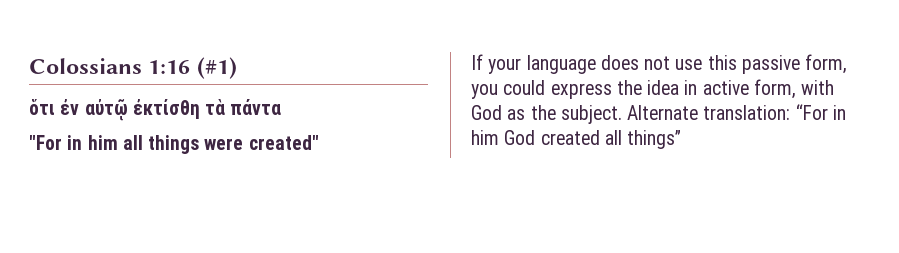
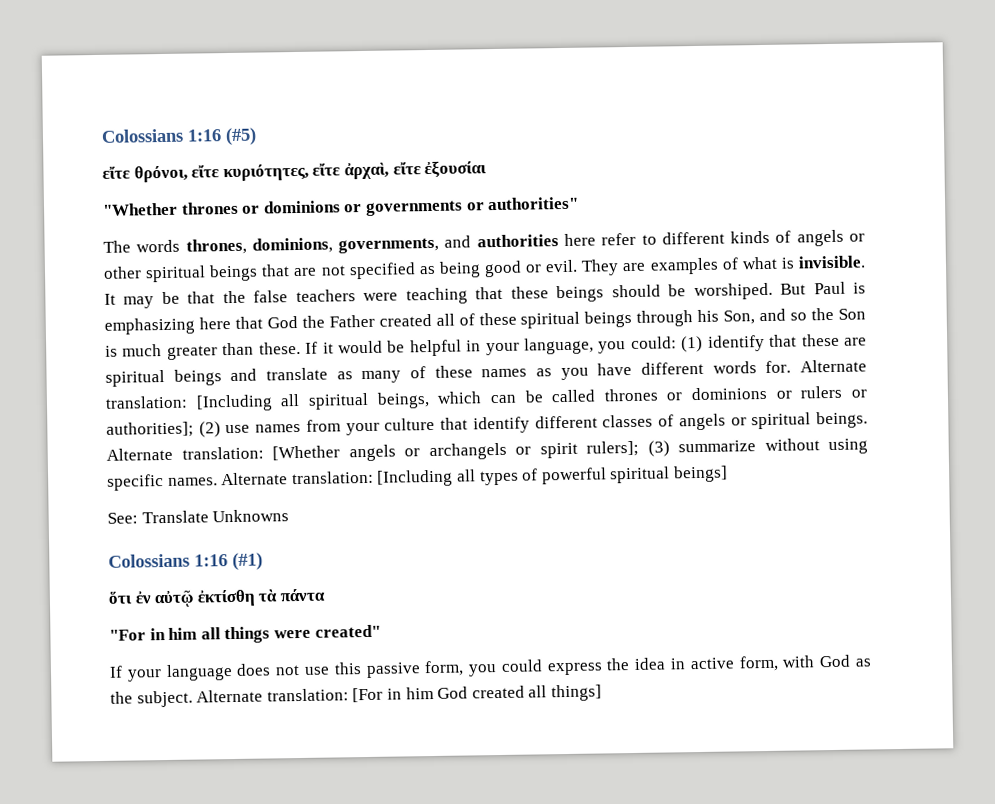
[29,58,191,74] Colossians 1:16 -> [101,127,257,146] [102,160,488,183] [102,196,580,216] [103,229,866,255] [103,255,866,283] [104,281,866,309] [104,307,867,335] [105,333,868,360] [105,359,867,387] [105,385,867,412] [106,411,869,438] [106,438,868,462] [107,465,728,491] [107,509,290,524] [108,553,228,568] Colossians 1:16 (#5) // εἴτε θρόνοι, εἴτε κυριότητες, εἴτε ἀρχαὶ, εἴτε ἐξουσίαι // "Whether thrones or dominions or governments or authorities" // The words thrones, dominions, governments, and authorities here refer to different kinds of angels or other spiritual beings that are not specified as being good or evil. They are examples of what is invisible. It may be that the false teachers were teaching that these beings should be worshiped. But Paul is emphasizing here that God the Father created all of these spiritual beings through his Son, and so the Son is much greater than these. If it would be helpful in your language, you could: (1) identify that these are spiritual beings and translate as many of these names as you have different words for. Alternate translation: [Including all spiritual beings, which can be called thrones or dominions or rulers or authorities]; (2) use names from your culture that identify different classes of angels or spiritual beings. Alternate translation: [Whether angels or archangels or spirit rulers]; (3) summarize without using specific names. Alternate translation: [Including all types of powerful spiritual beings] // See: Translate Unknowns // Colossians 1:16
[795,104,828,120] “For -> [352,687,384,703] [For
[627,130,682,149] things” -> [550,684,602,702] things]

